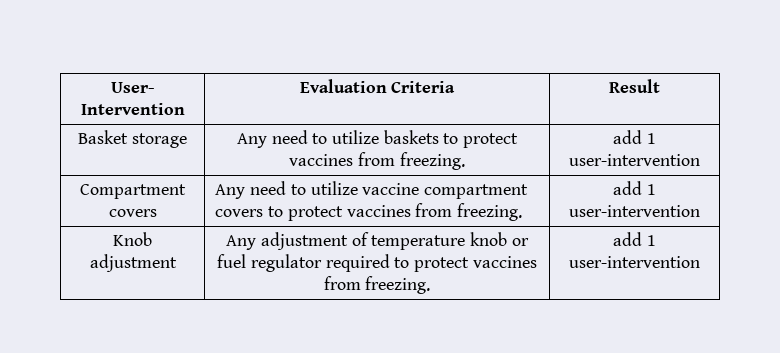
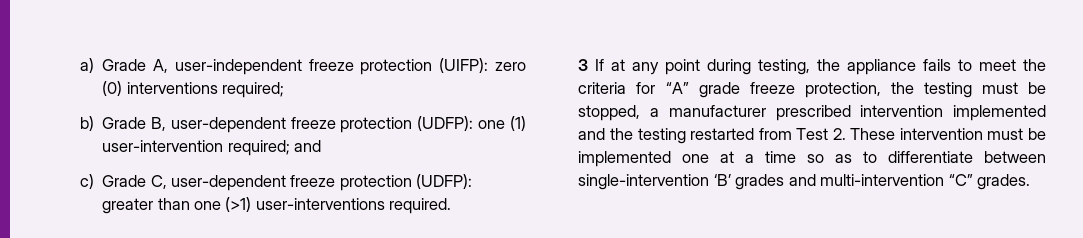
[110,82,155,93] [80,103,185,115] [299,79,456,93] [609,79,660,93] [78,130,187,148] [236,130,519,148] [289,152,465,170] [613,130,656,144] [569,154,700,166] [80,184,186,199] [108,209,157,217] [215,181,528,199] [215,203,522,221] [613,181,656,195] [569,205,700,217] [113,232,152,246] [89,254,177,272] [226,232,529,250] [217,254,537,272] [323,276,431,294] [613,232,656,246] [569,256,700,268] User- Intervention | Evaluation Criteria | Result // Basket storage | Any need to utilize baskets to protect vaccines from freezing. | add 1 user-intervention // Compartment covers | Any need to utilize vaccine compartment covers to protect vaccines from freezing. | add 1 user-intervention // Knob adjustment | Any adjustment of temperature knob or fuel regulator required to protect vaccines from freezing. | add 1 user-intervention -> [79,58,526,75] [102,81,284,98] [79,116,526,133] [102,140,321,156] [79,174,473,191] [102,197,452,214] [578,59,1046,75] [578,82,1046,98] [578,105,1046,121] [578,128,1046,144] [578,151,1046,167] [578,174,1031,190] a) Grade A, user-independent freeze protection (UIFP): zero (0) interventions required; // b) Grade B, user-dependent freeze protection (UDFP): one (1) user-intervention required; and // c) Grade C, user-dependent freeze protection (UDFP): greater than one (>1) user-interventions required. // 3 If at any point during testing, the appliance fails to meet the criteria for “A” grade freeze protection, the testing must be stopped, a manufacturer prescribed intervention implemented and the testing restarted from Test 2. These intervention must be implemented one at a time so as to differentiate between single-intervention ‘B’ grades and multi-intervention “C” grades.

